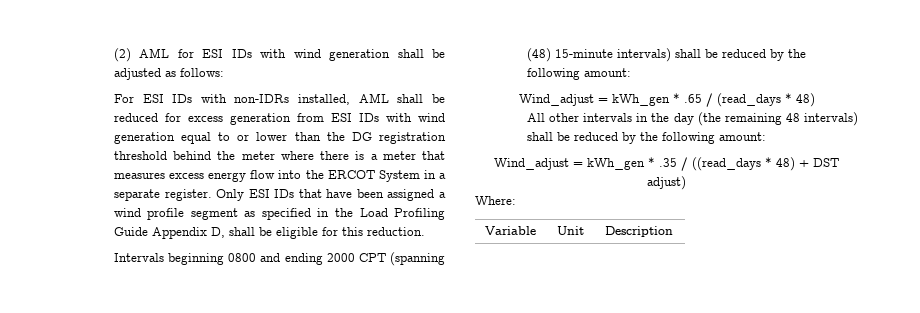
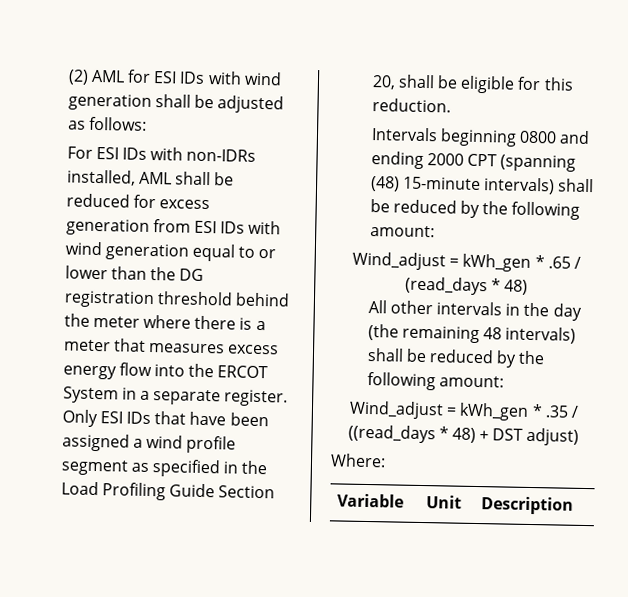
[151,227,225,239] Appendix D, -> [218,485,276,499] [371,75,396,90] Section 20,

